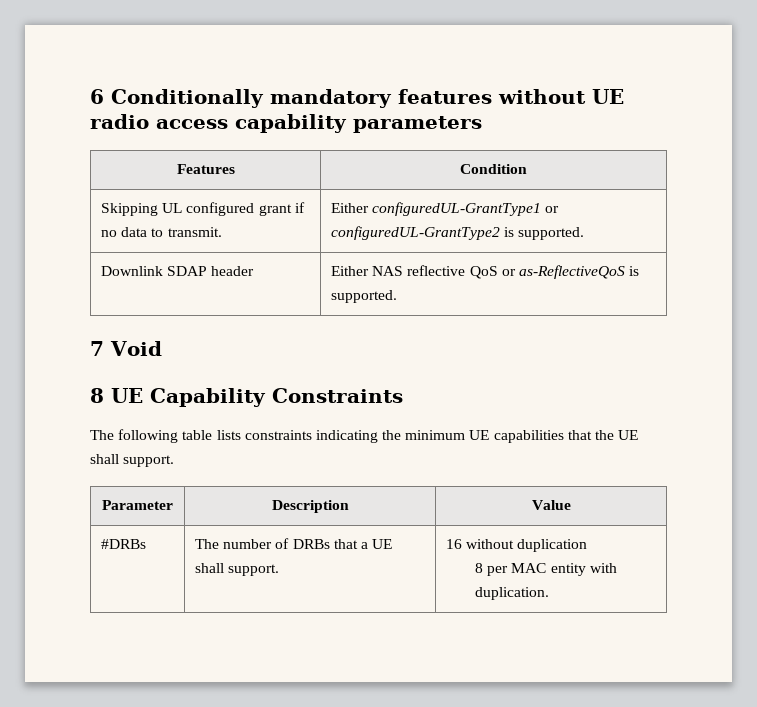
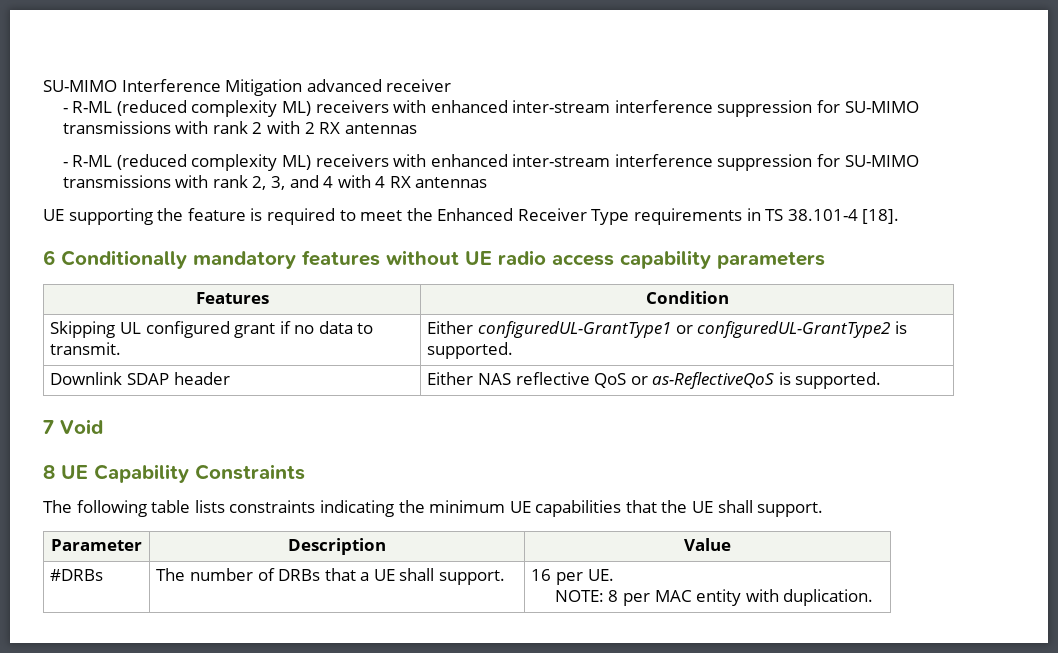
(90, 96) none -> [43,79,452,96] [62,100,919,117] [62,121,417,134] [62,154,919,171] [62,175,488,190] [43,208,900,225] SU-MIMO Interference Mitigation advanced receiver // - R-ML (reduced complexity ML) receivers with enhanced inter-stream interference suppression for SU-MIMO transmissions with rank 2 with 2 RX antennas // - R-ML (reduced complexity ML) receivers with enhanced inter-stream interference suppression for SU-MIMO transmissions with rank 2, 3, and 4 with 4 RX antennas // UE supporting the feature is required to meet the Enhanced Receiver Type requirements in TS 38.101-4 [18]. //
[466,539,588,552] without duplication // -> [555,569,614,585] [554,590,604,602] per UE. // NOTE:

